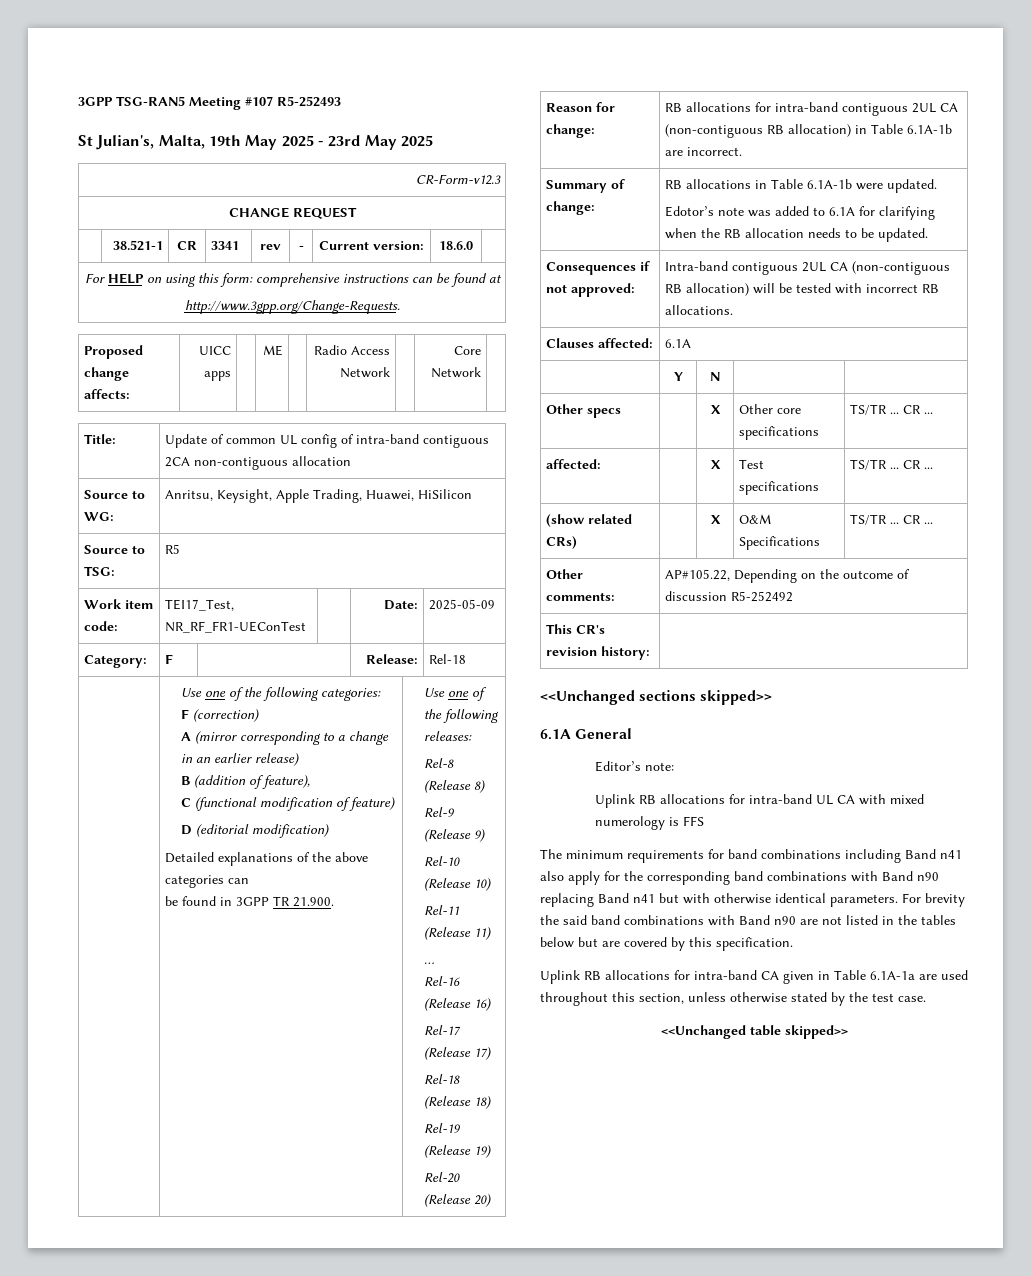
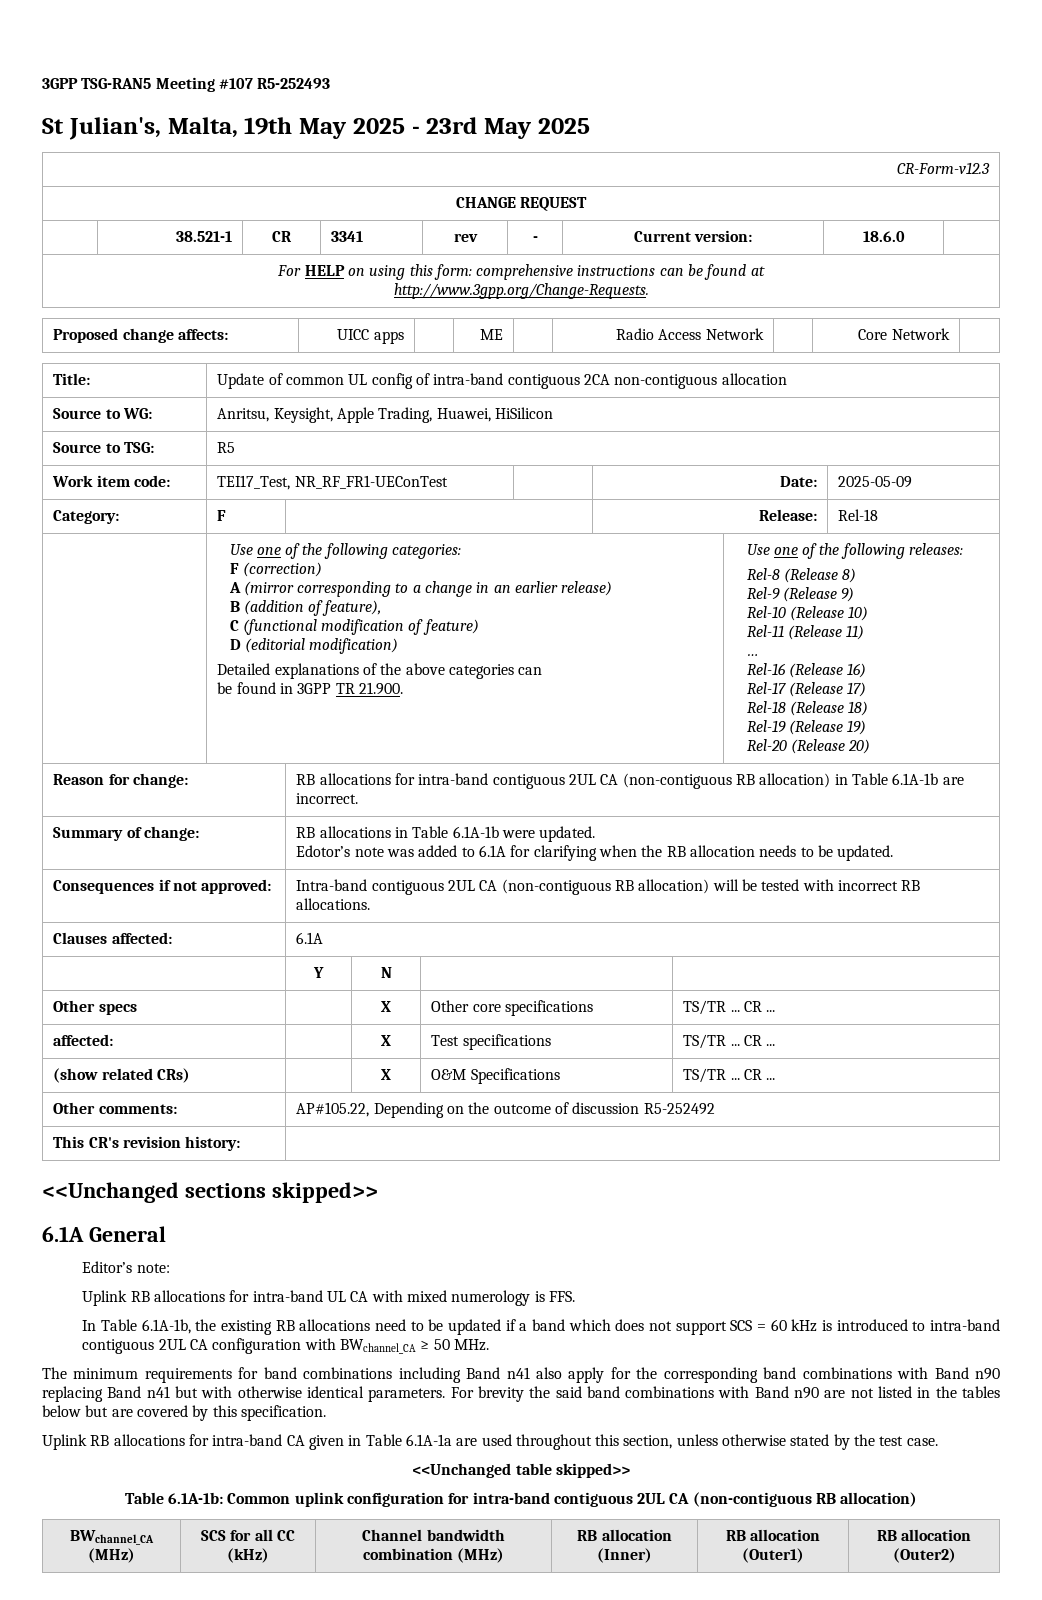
[682,816,704,826] FFS -> [548,1291,575,1302] [82,1319,1000,1335] [82,1338,489,1354] FFS. // In Table 6.1A-1b, the existing RB allocations need to be updated if a band which does not support SCS = 60 kHz is introduced to intra-band contiguous 2UL CA configuration with BWchannel_CA ≥ 50 MHz.
(848, 1032) none -> [124,1492,918,1507] [70,1530,154,1545] [88,1548,135,1563] [201,1529,295,1541] [227,1548,269,1563] [362,1529,505,1541] [362,1548,505,1563] [577,1529,672,1541] [597,1548,652,1563] [725,1529,821,1541] [742,1548,804,1563] [876,1529,972,1541] [892,1548,956,1563] // Table 6.1A-1b: Common uplink configuration for intra-band contiguous 2UL CA (non-contiguous RB allocation) // BWchannel_CA (MHz) | SCS for all CC (kHz) | Channel bandwidth combination (MHz) | RB allocation (Inner) | RB allocation (Outer1) | RB allocation (Outer2)

